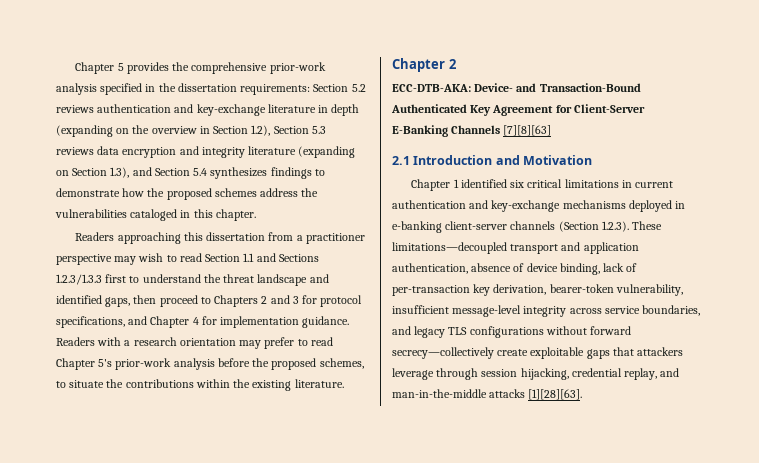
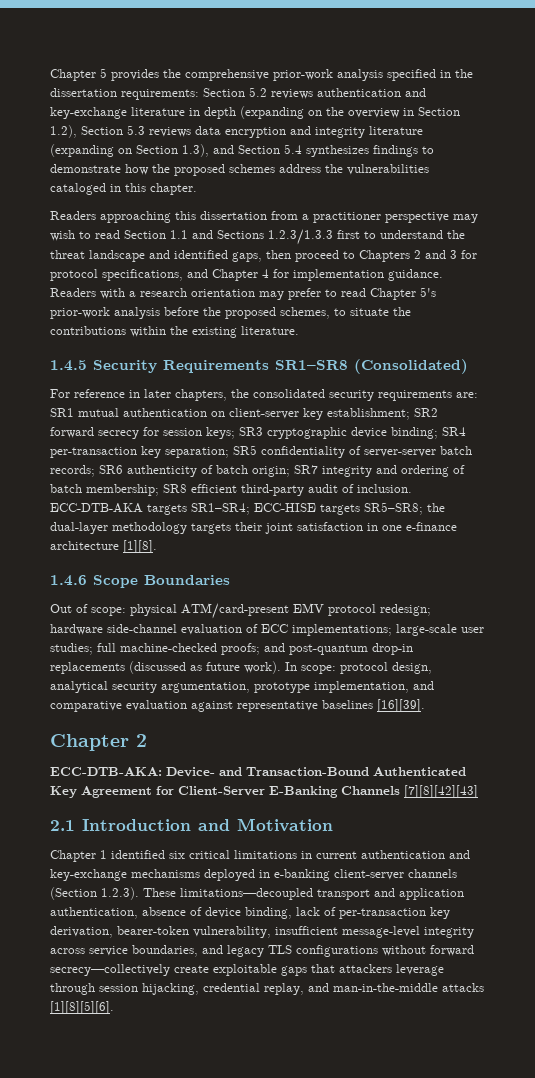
(344, 383) none -> [50,359,468,374] [50,389,478,401] [50,408,438,420] [50,427,466,439] [50,445,472,458] [50,465,465,477] [50,484,412,496] [50,502,445,515] [50,522,457,534] [50,540,157,553] [50,575,230,588] [50,603,431,619] [50,624,484,636] [50,643,413,655] [50,661,432,674] [50,681,434,693] [50,699,425,712] // 1.4.5 Security Requirements SR1–SR8 (Consolidated) // For reference in later chapters, the consolidated security requirements are: SR1 mutual authentication on client-server key establishment; SR2 forward secrecy for session keys; SR3 cryptographic device binding; SR4 per-transaction key separation; SR5 confidentiality of server-server batch records; SR6 authenticity of batch origin; SR7 integrity and ordering of batch membership; SR8 efficient third-party audit of inclusion. ECC-DTB-AKA targets SR1–SR4; ECC-HISE targets SR5–SR8; the dual-layer methodology targets their joint satisfaction in one e-finance architecture [1][8]. // 1.4.6 Scope Boundaries // Out of scope: physical ATM/card-present EMV protocol redesign; hardware side-channel evaluation of ECC implementations; large-scale user studies; full machine-checked proofs; and post-quantum drop-in replacements (discussed as future work). In scope: protocol design, analytical security argumentation, prototype implementation, and comparative evaluation against representative baselines [16][39].
[503,125,552,136] [7][8][63] -> [404,785,478,798] [7][8][42][43]
[528,389,583,400] [1][28][63]. -> [50,1001,114,1014] [1][8][5][6].

